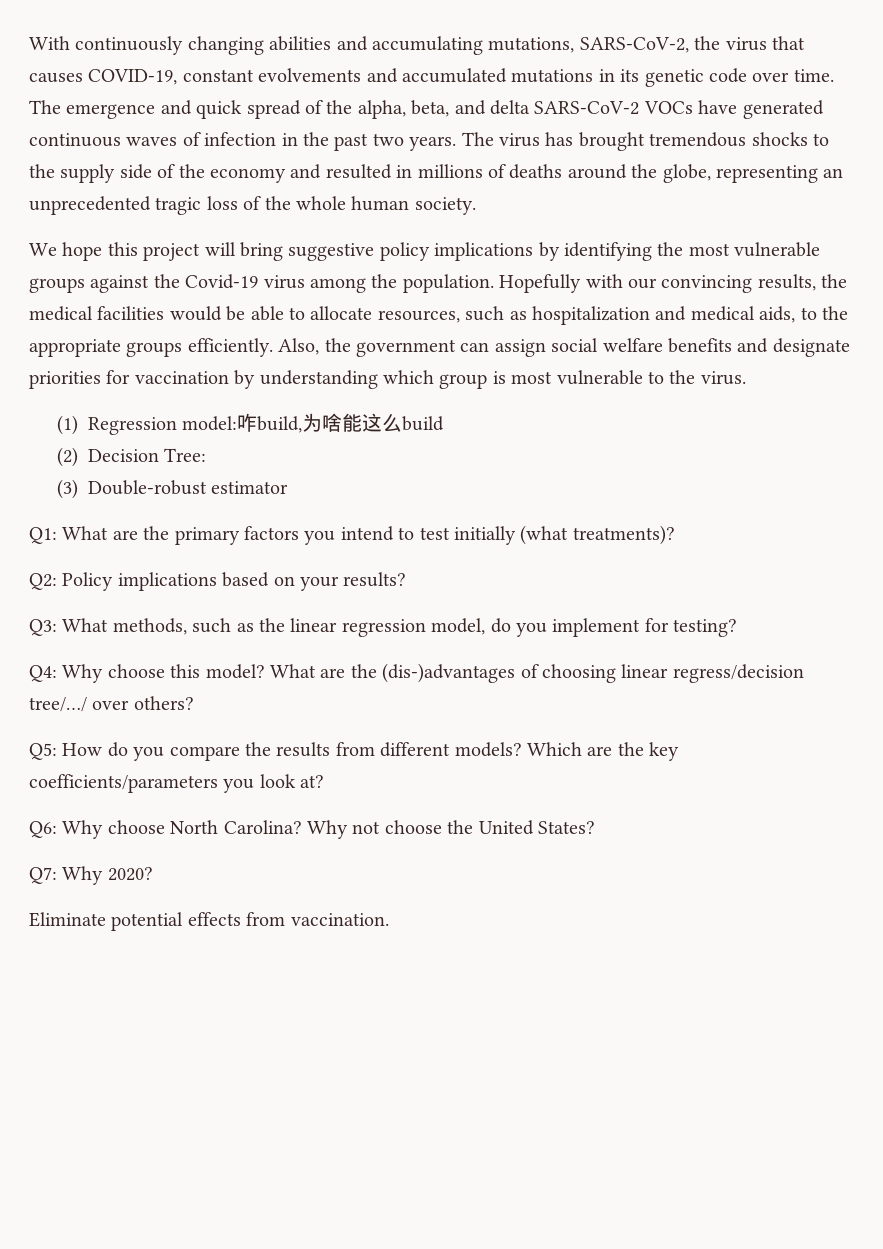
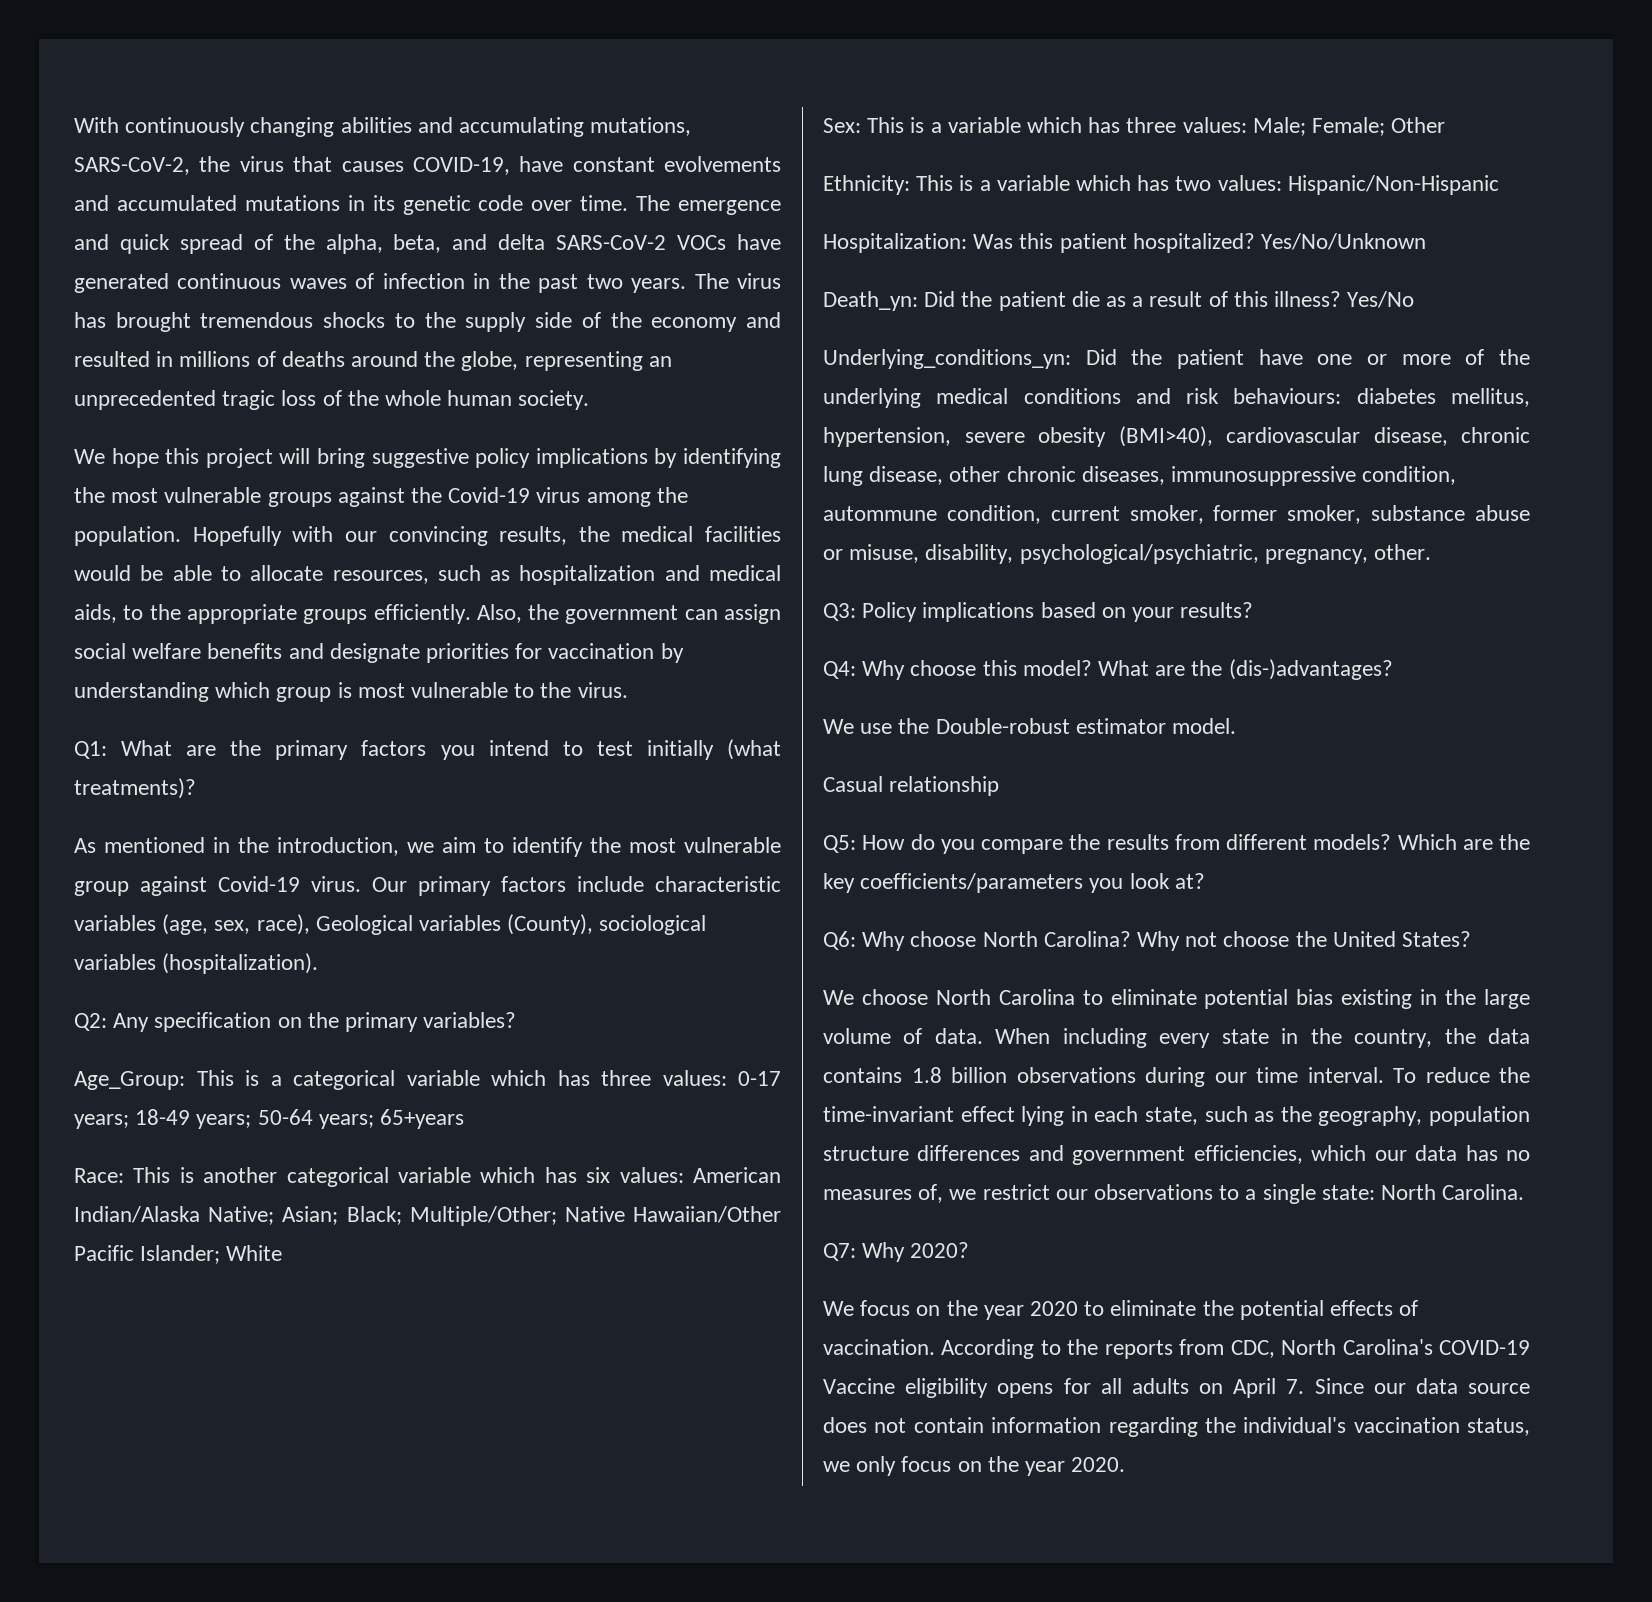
(178, 77) none -> [519,156,564,172] have
[56,413,444,435] [56,447,206,467] [56,479,288,499] // (1) Regression model:咋build,为啥能这么build // (2) Decision Tree: // (3) Double-robust estimator -> (628, 690) none
[29,573,57,590] Q2: -> [74,837,781,857] [74,876,781,896] [74,914,707,935] [74,953,319,974] [74,1012,517,1032] [74,1070,781,1090] [74,1109,465,1129] [74,1167,781,1187] [74,1206,781,1226] [74,1245,283,1264] [823,117,1446,136] [823,175,1499,195] [823,233,1427,253] [823,291,1415,311] [823,349,1530,369] [823,388,1530,408] [823,426,1530,447] [823,466,1457,486] [823,505,1530,524] [823,544,1432,564] [823,603,856,621] As mentioned in the introduction, we aim to identify the most vulnerable group against Covid-19 virus. Our primary factors include characteristic variables (age, sex, race), Geological variables (County), sociological variables (hospitalization). // Q2: Any specification on the primary variables? // Age_Group: This is a categorical variable which has three values: 0-17 years; 18-49 years; 50-64 years; 65+years // Race: This is another categorical variable which has six values: American Indian/Alaska Native; Asian; Black; Multiple/Other; Native Hawaiian/Other Pacific Islander; White // Sex: This is a variable which has three values: Male; Female; Other // Ethnicity: This is a variable which has two values: Hispanic/Non-Hispanic // Hospitalization: Was this patient hospitalized? Yes/No/Unknown // Death_yn: Did the patient die as a result of this illness? Yes/No // Underlying_conditions_yn: Did the patient have one or more of the underlying medical conditions and risk behaviours: diabetes mellitus, hypertension, severe obesity (BMI>40), cardiovascular disease, chronic lung disease, other chronic diseases, immunosuppressive condition, autommune condition, current smoker, former smoker, substance abuse or misuse, disability, psychological/psychiatric, pregnancy, other. // Q3:
[29,618,738,637] // Q3: What methods, such as the linear regression model, do you implement for testing? -> (1254, 610) none
[382,663,804,683] [29,696,194,712] (dis-)advantages of choosing linear regress/decision tree/…/ over others? -> [1228,659,1393,680] [823,718,1237,734] [823,776,1000,796] (dis-)advantages? // We use the Double-robust estimator model. // Casual relationship
[29,866,153,885] [29,912,389,931] Q7: Why 2020? // Eliminate potential effects from vaccination. -> [823,989,1530,1009] [823,1028,1530,1048] [823,1067,1530,1087] [823,1106,1530,1126] [823,1145,1530,1165] [823,1184,1525,1204] [823,1242,970,1262] [823,1300,1419,1320] [823,1339,1530,1359] [823,1378,1530,1398] [823,1417,1530,1437] [823,1456,1126,1476] We choose North Carolina to eliminate potential bias existing in the large volume of data. When including every state in the country, the data contains 1.8 billion observations during our time interval. To reduce the time-invariant effect lying in each state, such as the geography, population structure differences and government efficiencies, which our data has no measures of, we restrict our observations to a single state: North Carolina. // Q7: Why 2020? // We focus on the year 2020 to eliminate the potential effects of vaccination. According to the reports from CDC, North Carolina's COVID-19 Vaccine eligibility opens for all adults on April 7. Since our data source does not contain information regarding the individual's vaccination status, we only focus on the year 2020.

